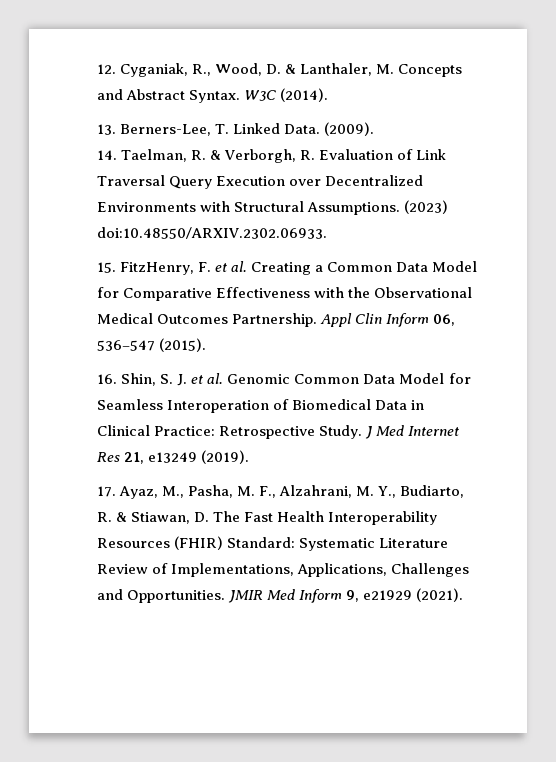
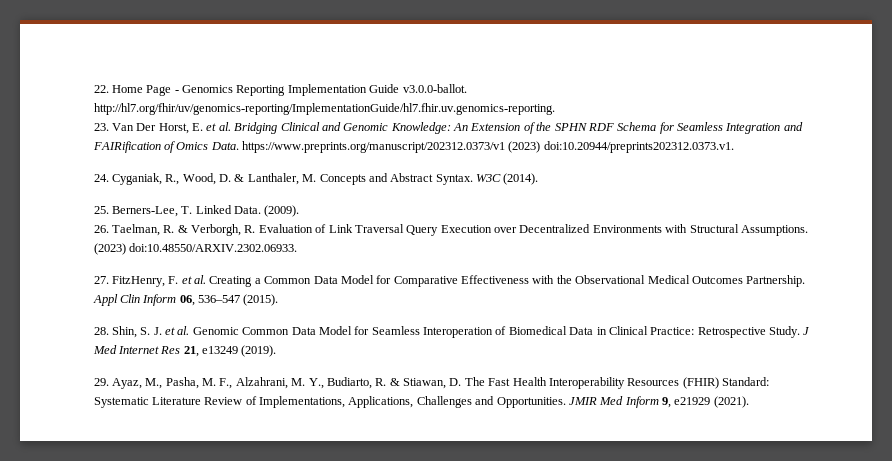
[97,64,117,74] 12. -> [93,84,467,96] [93,103,555,115] [93,122,803,134] [92,141,734,153] [93,174,109,182] 22. Home Page - Genomics Reporting Implementation Guide v3.0.0-ballot. http://hl7.org/fhir/uv/genomics-reporting/ImplementationGuide/hl7.fhir.uv.genomics-reporting. // 23. Van Der Horst, E. et al. Bridging Clinical and Genomic Knowledge: An Extension of the SPHN RDF Schema for Seamless Integration and FAIRification of Omics Data. https://www.preprints.org/manuscript/202312.0373/v1 (2023) doi:10.20944/preprints202312.0373.v1. // 24.
[97,124,117,135] 13. -> [93,206,109,214] 25.
[97,150,118,160] 14. -> [93,225,109,233] 26.
[97,262,117,273] 15. -> [93,276,109,284] 27.
[97,374,118,384] 16. -> [93,327,109,335] 28.
[97,486,117,497] 17. -> [93,378,109,386] 29.

